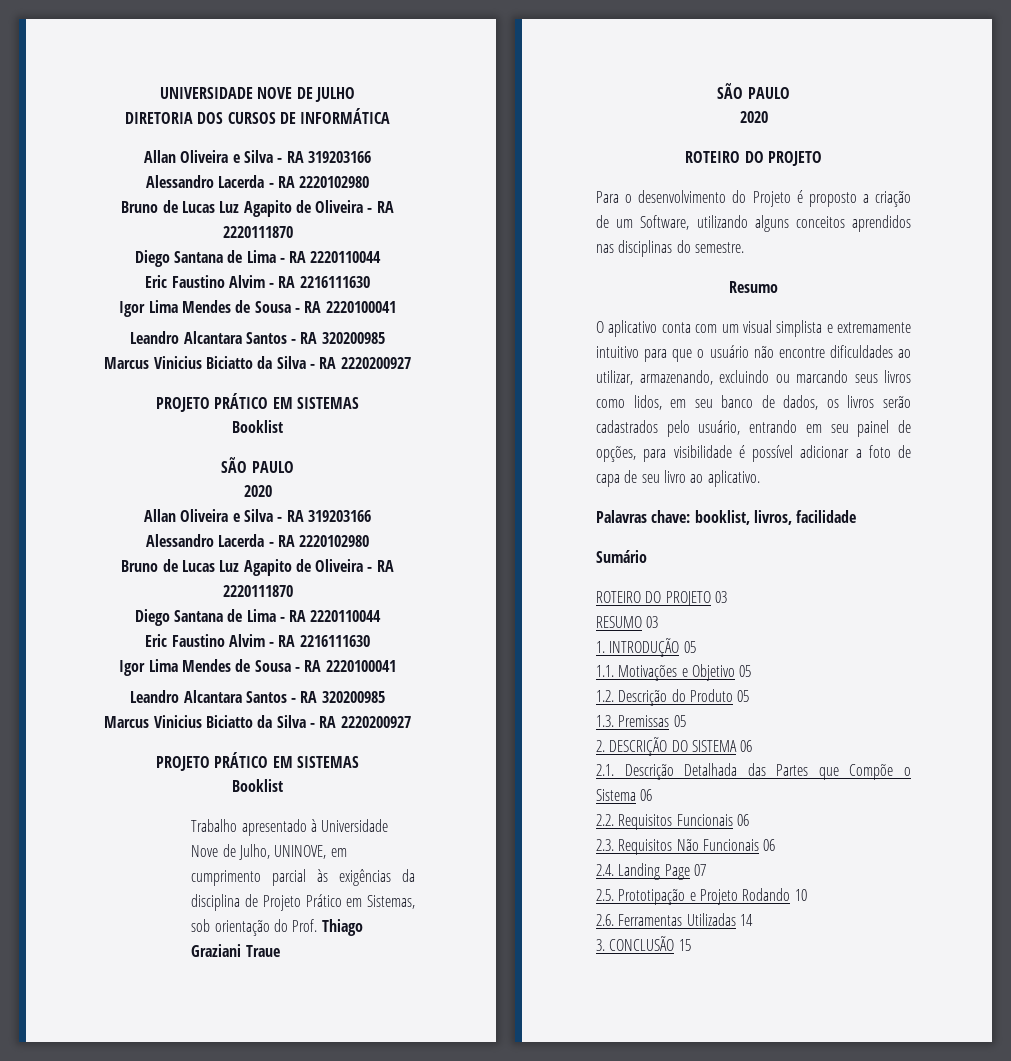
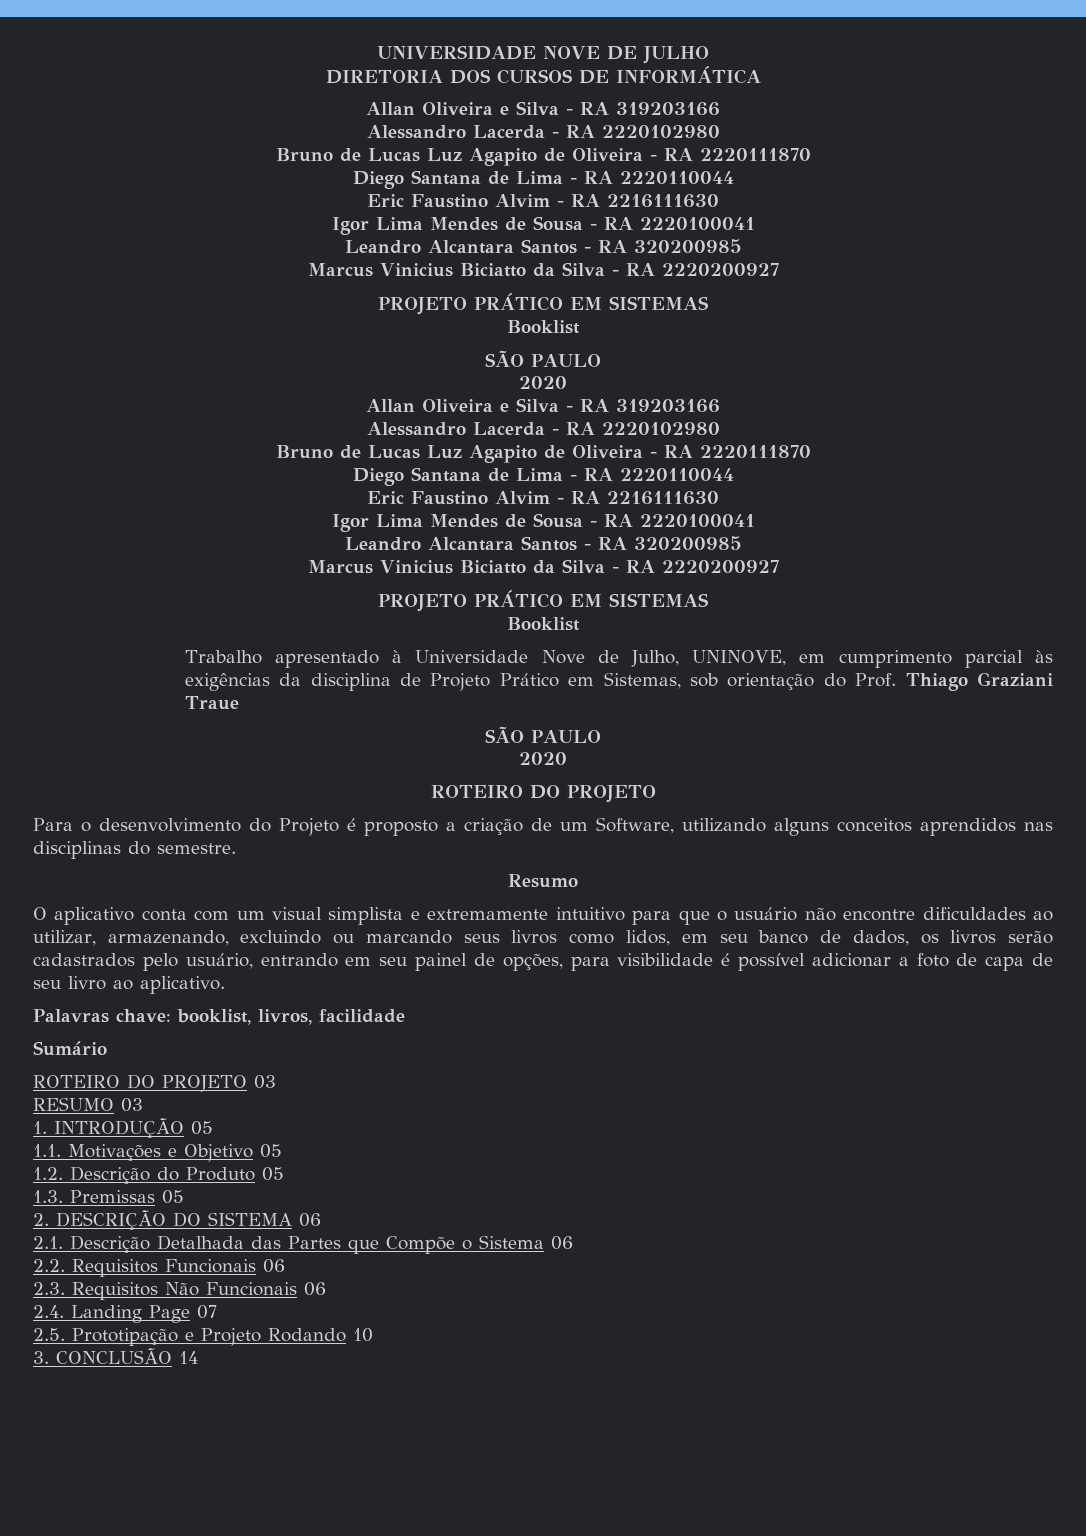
[596,913,753,926] // 2.6. Ferramentas Utilizadas 14 -> (373, 1335) none
[678,939,691,951] 15 -> [179,1351,198,1364] 14

